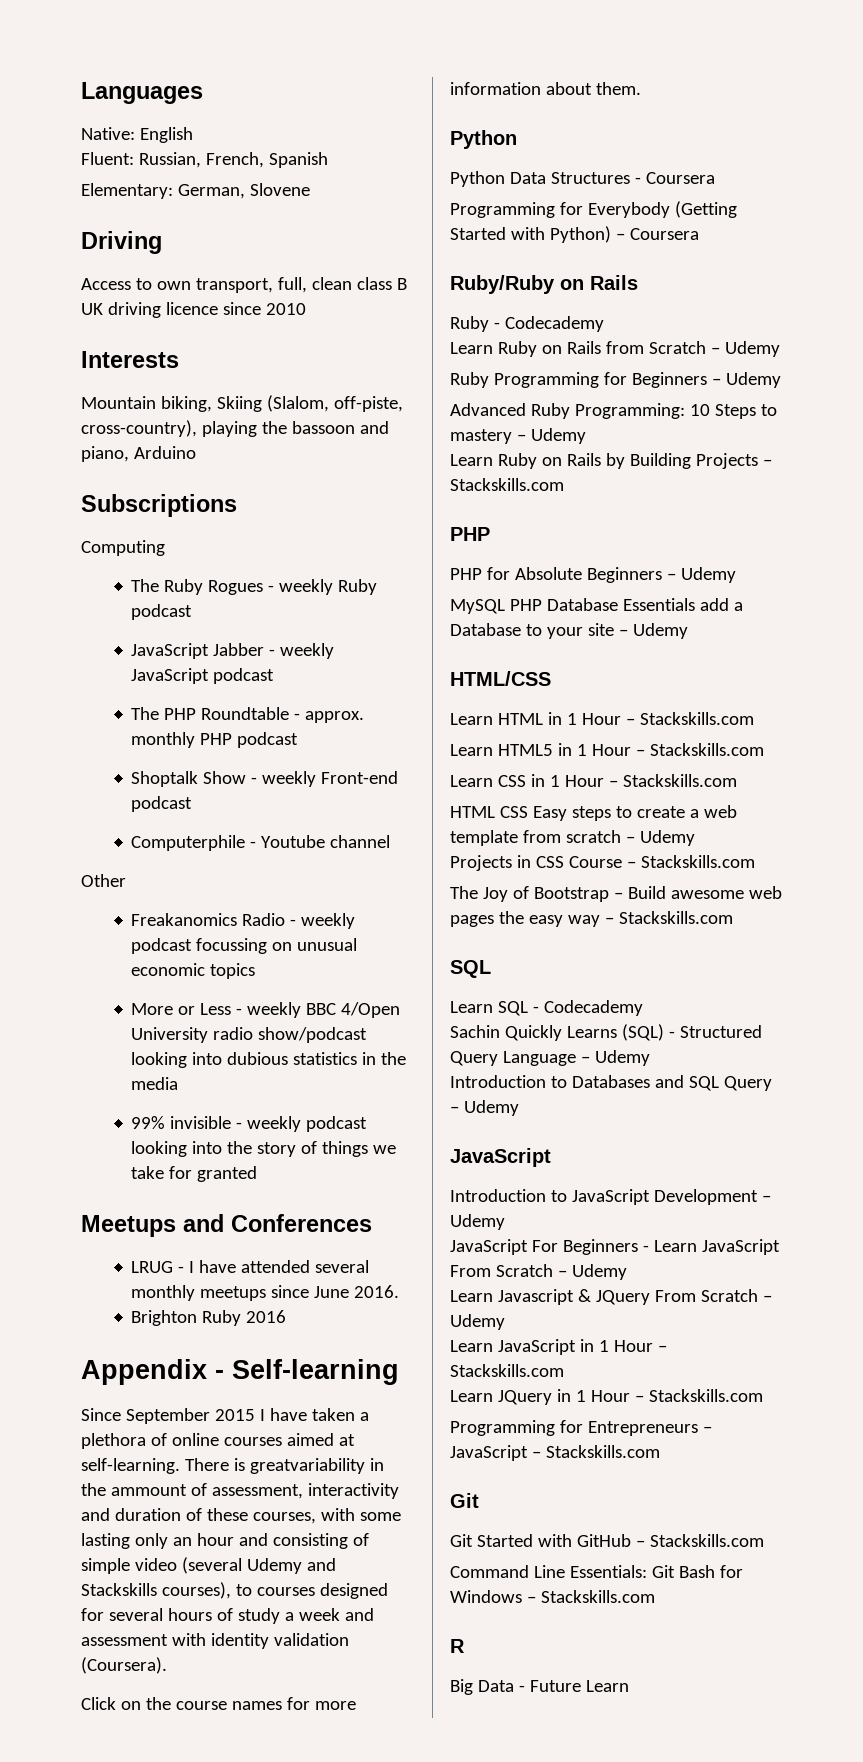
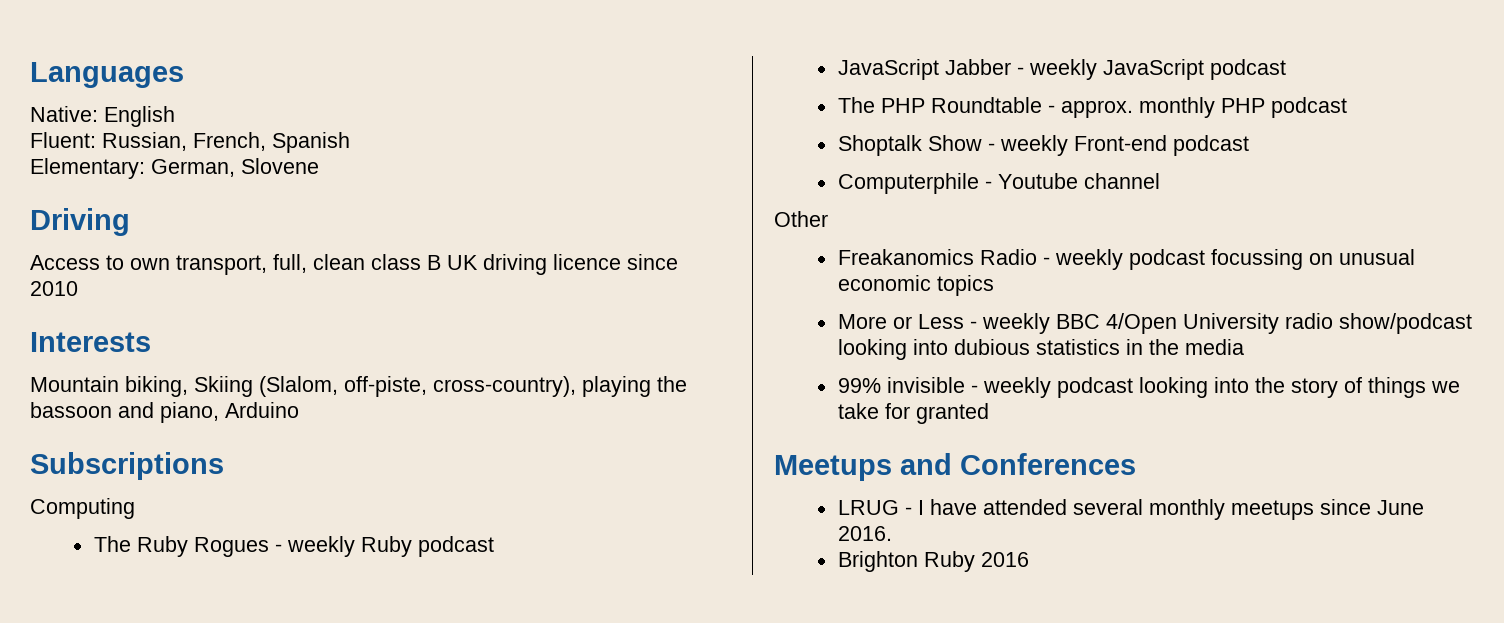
[81,1359,399,1385] [81,1408,369,1424] [81,1433,355,1449] [81,1458,384,1474] [81,1483,399,1499] [81,1508,401,1524] [81,1533,369,1549] [81,1557,336,1574] [81,1582,388,1599] [81,1608,374,1624] [81,1633,349,1649] [81,1657,167,1674] [81,1697,356,1710] [450,82,641,95] [450,130,517,149] [450,171,715,187] [450,201,737,218] [450,226,699,243] [450,275,638,294] [450,316,604,332] [450,341,780,357] [450,372,781,388] [450,403,777,419] [450,428,586,444] [450,453,772,469] [450,478,564,491] [450,527,490,541] [450,567,736,583] [450,598,743,614] [450,623,688,639] [450,671,551,686] [450,712,754,725] [450,743,764,756] [450,774,737,787] [450,805,737,821] [450,830,695,846] [450,855,755,871] [450,886,782,902] [450,911,733,927] [450,960,491,978] [450,1000,643,1016] [450,1024,762,1041] [450,1050,650,1066] [450,1075,772,1091] [450,1100,519,1116] [450,1148,551,1167] [450,1189,771,1205] [450,1214,505,1230] [450,1239,780,1255] [450,1264,627,1280] [450,1289,772,1305] [450,1314,505,1330] [450,1339,667,1355] [450,1364,564,1377] [450,1389,763,1405] [450,1420,712,1436] [450,1445,660,1461] [450,1493,479,1508] [450,1534,764,1547] [450,1565,743,1578] [450,1590,655,1603] [450,1639,465,1653] [450,1679,629,1695] // Appendix - Self-learning // Since September 2015 I have taken a plethora of online courses aimed at self-learning. There is greatvariability in the ammount of assessment, interactivity and duration of these courses, with some lasting only an hour and consisting of simple video (several Udemy and Stackskills courses), to courses designed for several hours of study a week and assessment with identity validation (Coursera). // Click on the course names for more information about them. // Python // Python Data Structures - Coursera // Programming for Everybody (Getting Started with Python) – Coursera // Ruby/Ruby on Rails // Ruby - Codecademy // Learn Ruby on Rails from Scratch – Udemy // Ruby Programming for Beginners – Udemy // Advanced Ruby Programming: 10 Steps to mastery – Udemy // Learn Ruby on Rails by Building Projects – Stackskills.com // PHP // PHP for Absolute Beginners – Udemy // MySQL PHP Database Essentials add a Database to your site – Udemy // HTML/CSS // Learn HTML in 1 Hour – Stackskills.com // Learn HTML5 in 1 Hour – Stackskills.com // Learn CSS in 1 Hour – Stackskills.com // HTML CSS Easy steps to create a web template from scratch – Udemy // Projects in CSS Course – Stackskills.com // The Joy of Bootstrap – Build awesome web pages the easy way – Stackskills.com // SQL // Learn SQL - Codecademy // Sachin Quickly Learns (SQL) - Structured Query Language – Udemy // Introduction to Databases and SQL Query – Udemy // JavaScript // Introduction to JavaScript Development – Udemy // JavaScript For Beginners - Learn JavaScript From Scratch – Udemy // Learn Javascript & JQuery From Scratch – Udemy // Learn JavaScript in 1 Hour – Stackskills.com // Learn JQuery in 1 Hour – Stackskills.com // Programming for Entrepreneurs – JavaScript – Stackskills.com // Git // Git Started with GitHub – Stackskills.com // Command Line Essentials: Git Bash for Windows – Stackskills.com // R // Big Data - Future Learn -> (1029, 559) none

